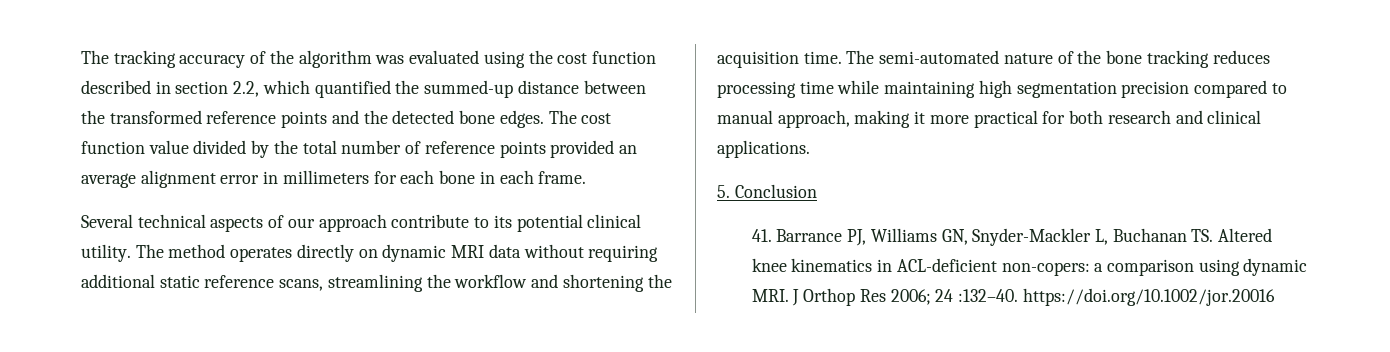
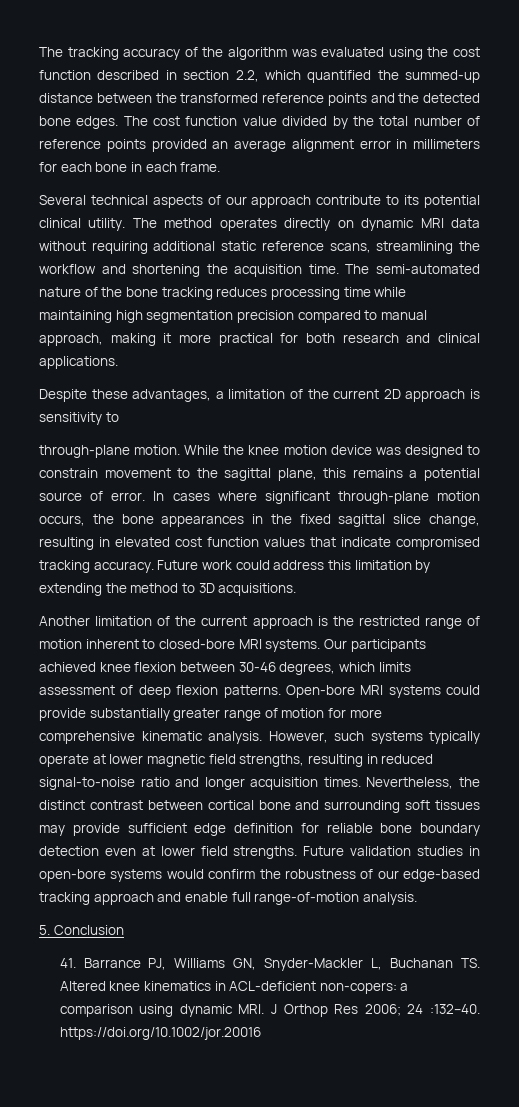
(810, 149) none -> [39,389,481,402] [39,412,119,425] [39,445,480,458] [39,468,480,481] [39,491,480,504] [39,514,480,527] [39,537,480,550] [39,560,431,573] [39,583,297,596] [39,616,481,629] [39,639,426,652] [39,662,411,675] [39,685,480,698] [39,708,382,721] [39,731,480,744] [39,754,434,767] [39,777,480,790] [39,800,480,813] [39,823,480,836] [39,846,481,859] [39,869,480,882] [39,892,417,905] // Despite these advantages, a limitation of the current 2D approach is sensitivity to // through-plane motion. While the knee motion device was designed to constrain movement to the sagittal plane, this remains a potential source of error. In cases where significant through-plane motion occurs, the bone appearances in the fixed sagittal slice change, resulting in elevated cost function values that indicate compromised tracking accuracy. Future work could address this limitation by extending the method to 3D acquisitions. // Another limitation of the current approach is the restricted range of motion inherent to closed-bore MRI systems. Our participants achieved knee flexion between 30-46 degrees, which limits assessment of deep flexion patterns. Open-bore MRI systems could provide substantially greater range of motion for more comprehensive kinematic analysis. However, such systems typically operate at lower magnetic field strengths, resulting in reduced signal-to-noise ratio and longer acquisition times. Nevertheless, the distinct contrast between cortical bone and surrounding soft tissues may provide sufficient edge definition for reliable bone boundary detection even at lower field strengths. Future validation studies in open-bore systems would confirm the robustness of our edge-based tracking approach and enable full range-of-motion analysis.

